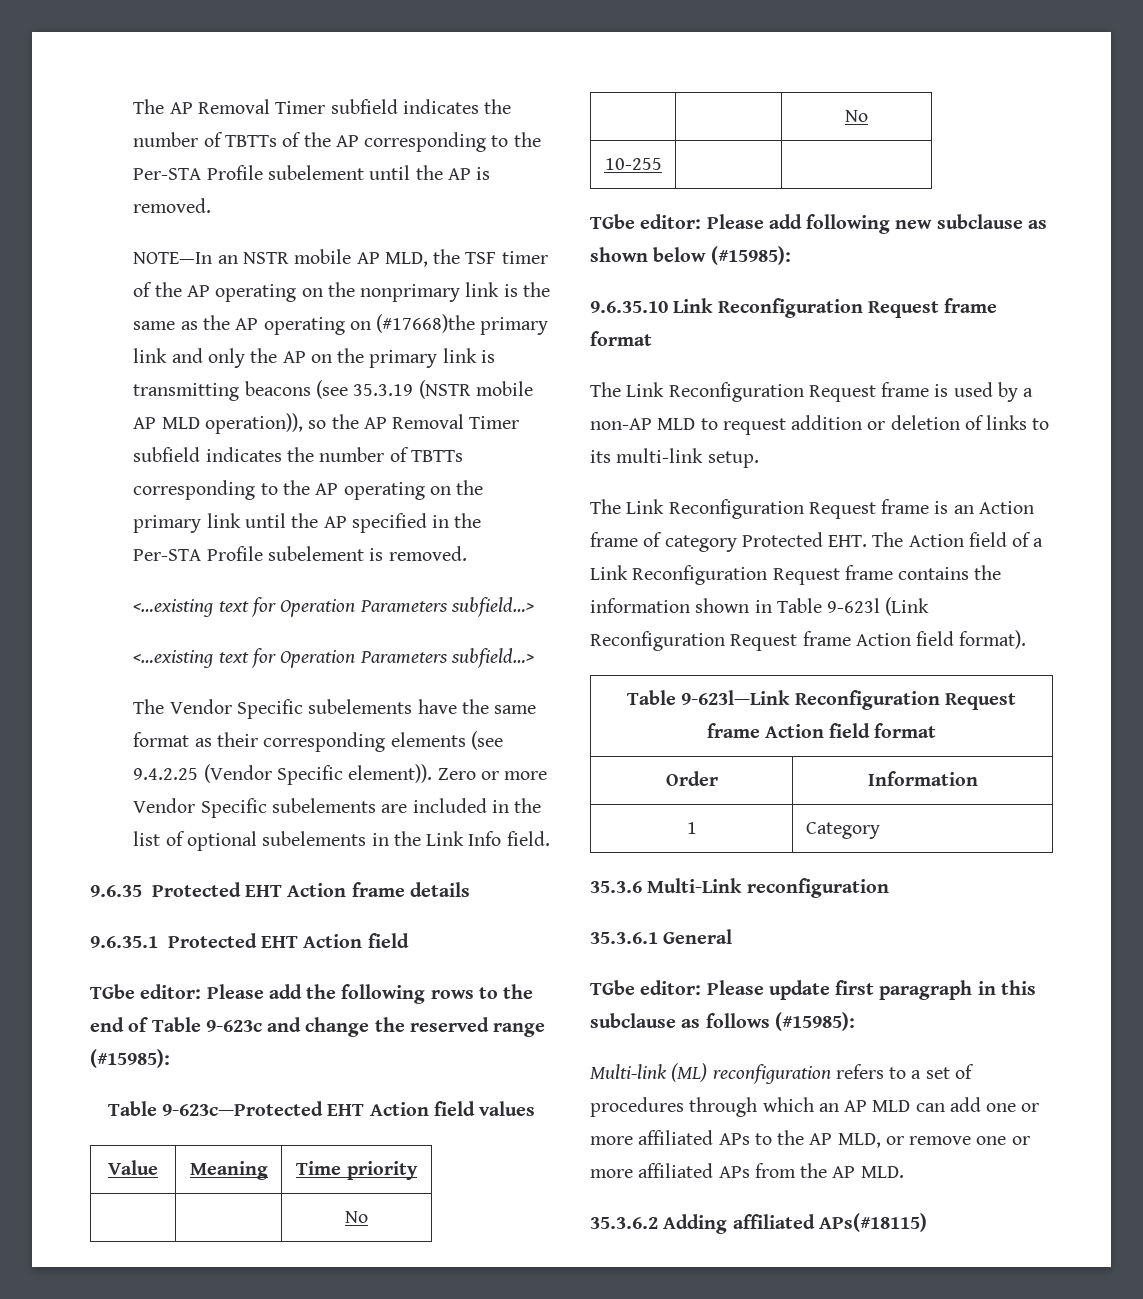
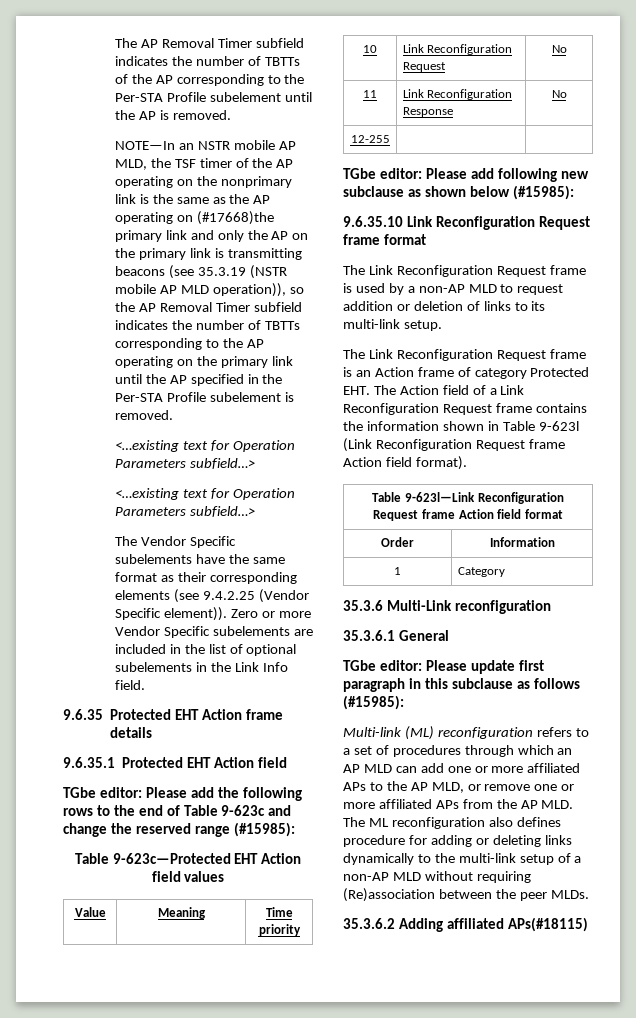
[345,1211,368,1223] [845,110,868,122] [604,158,662,170] | | No // | | No // 10-255 -> [363,45,377,53] [402,44,513,55] [402,62,446,72] [551,45,567,53] [363,90,377,98] [402,89,513,100] [402,107,453,117] [551,90,567,98] [350,135,390,143] 10 | Link Reconfiguration Request | No // 11 | Link Reconfiguration Response | No // 12-255
(904, 1172) none -> [343,817,561,829] [343,835,572,847] [343,853,582,865] [343,871,531,883] [343,888,589,902] The ML reconfiguration also defines procedure for adding or deleting links dynamically to the multi-link setup of a non-AP MLD without requiring (Re)association between the peer MLDs.

